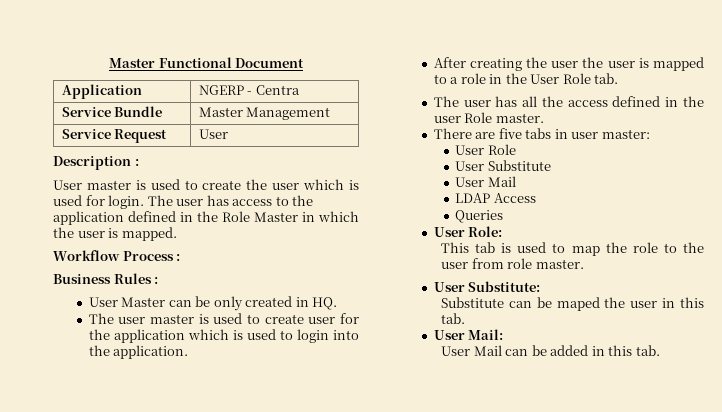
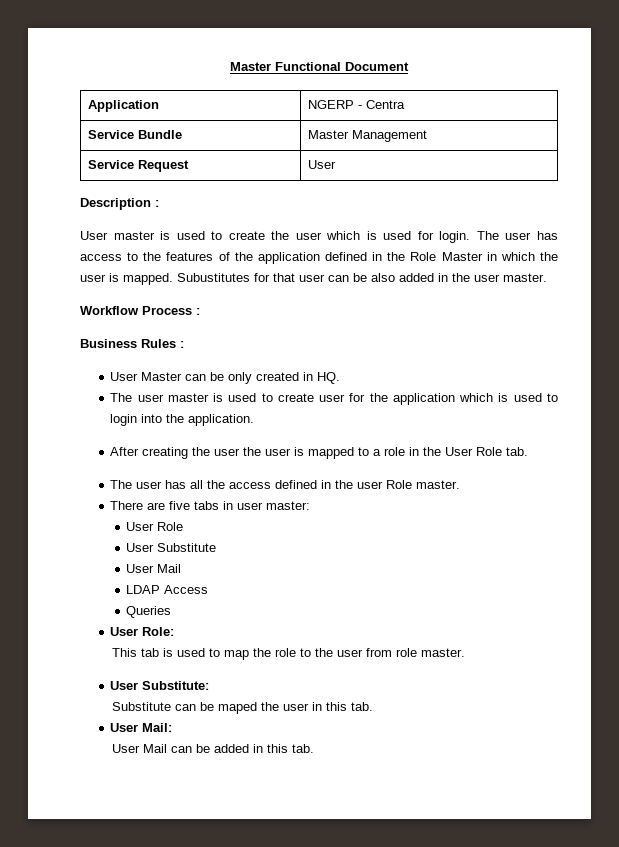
(314, 200) none -> [166,252,253,261] features of the
(177, 234) none -> [177,273,547,282] Subustitutes for that user can be also added in the user master.

